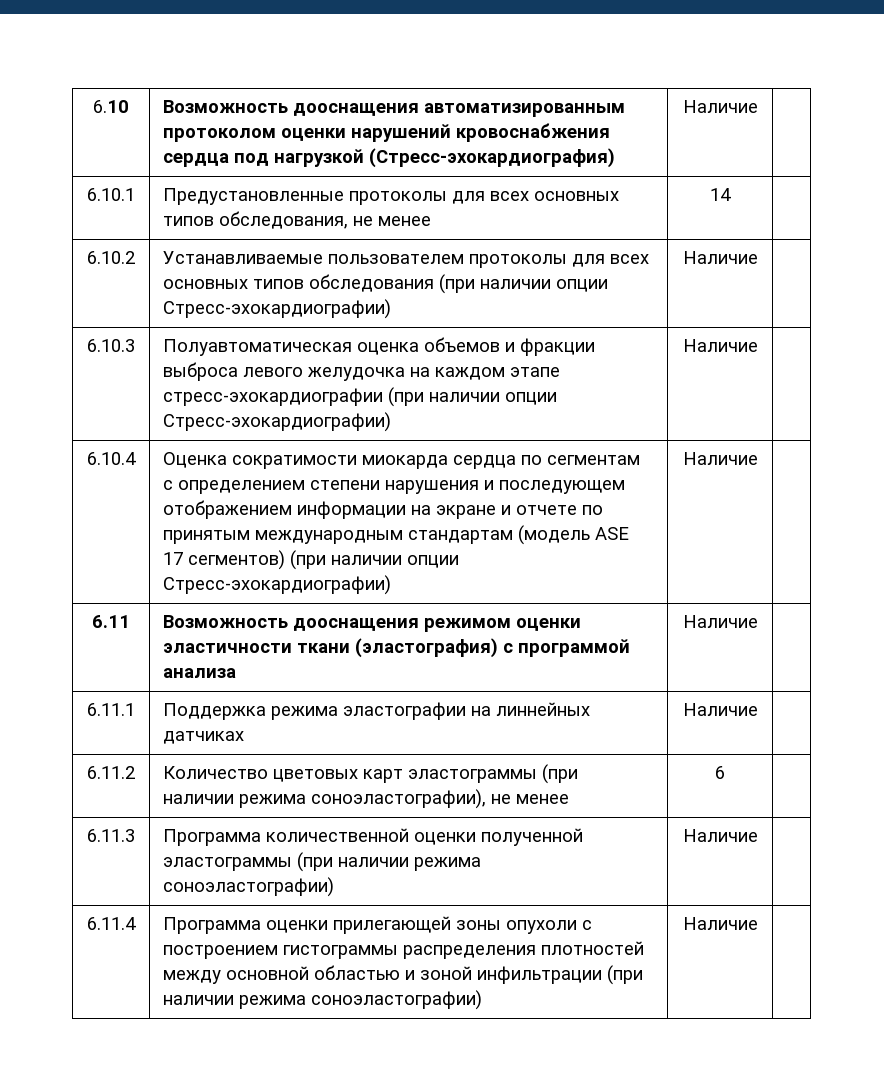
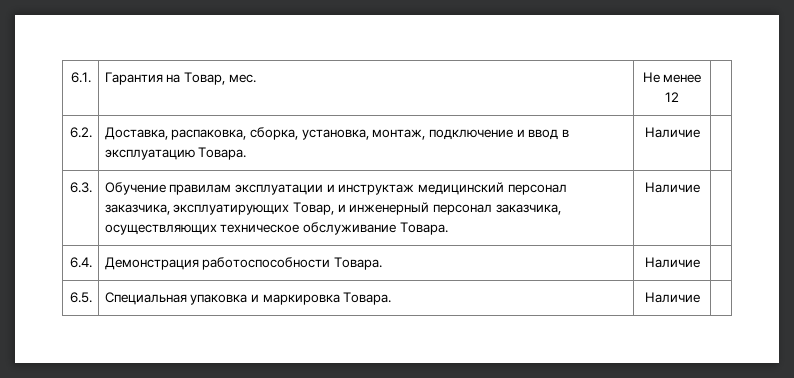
[93,100,129,113] [163,100,626,117] [163,123,611,142] [163,148,616,168] [682,100,758,113] [87,188,135,201] [163,188,620,205] [163,211,432,229] [710,188,731,201] [87,251,135,264] [163,251,650,268] [163,274,609,294] [163,299,392,319] [682,251,758,264] [87,339,135,352] [163,337,596,356] [163,362,561,381] [163,387,558,407] [163,412,392,432] [682,339,758,352] [87,452,136,465] [163,452,641,469] [163,480,626,494] [163,500,604,519] [163,525,630,545] [163,550,460,570] [163,575,392,595] [682,452,758,465] [92,615,130,628] [163,615,582,632] [163,638,631,658] [163,668,237,678] [682,615,758,628] [87,703,135,716] [163,702,591,720] [163,731,245,744] [682,703,758,716] [87,766,135,779] [163,764,579,784] [163,789,570,809] [715,766,725,779] [87,829,135,842] [163,828,584,846] [163,852,482,872] [163,877,335,897] [682,829,758,842] [87,917,136,930] [163,916,593,934] [163,941,645,959] [163,965,644,985] [163,990,483,1010] 6.10 | Возможность дооснащения автоматизированным протоколом оценки нарушений кровоснабжения сердца под нагрузкой (Стресс-эхокардиография) | Наличие | // 6.10.1 | Предустановленные протоколы для всех основных типов обследования, не менее | 14 | // 6.10.2 | Устанавливаемые пользователем протоколы для всех основных типов обследования (при наличии опции Стресс-эхокардиографии) | Наличие | // 6.10.3 | Полуавтоматическая оценка объемов и фракции выброса левого желудочка на каждом этапе стресс-эхокардиографии (при наличии опции Стресс-эхокардиографии) | Наличие | // 6.10.4 | Оценка сократимости миокарда сердца по сегментам с определением степени нарушения и последующем отображением информации на экране и отчете по принятым международным стандартам (модель ASE 17 сегментов) (при наличии опции Стресс-эхокардиографии) | Наличие | // 6.11 | Возможность дооснащения режимом оценки эластичности ткани (эластография) с программой анализа | Наличие | // 6.11.1 | Поддержка режима эластографии на линнейных датчиках | Наличие | // 6.11.2 | Количество цветовых карт эластограммы (при наличии режима соноэластографии), не менее | 6 | // 6.11.3 | Программа количественной оценки полученной эластограммы (при наличии режима соноэластографии) | Наличие | // 6.11.4 | Программа оценки прилегающей зоны опухоли с построением гистограммы распределения плотностей между основной областью и зоной инфильтрации (при наличии режима соноэластографии) -> [70,72,91,83] [104,72,256,85] [642,72,702,83] [665,92,679,102] [69,127,92,138] [104,127,569,140] [104,147,247,160] [644,127,700,138] [69,182,92,193] [104,182,567,195] [104,202,561,215] [104,222,448,235] [644,182,700,193] [69,257,92,268] [104,257,383,270] [644,257,700,268] [69,292,92,303] [104,292,392,305] 6.1. | Гарантия на Товар, мес. | Не менее 12 | // 6.2. | Доставка, распаковка, сборка, установка, монтаж, подключение и ввод в эксплуатацию Товара. | Наличие | // 6.3. | Обучение правилам эксплуатации и инструктаж медицинский персонал заказчика, эксплуатирующих Товар, и инженерный персонал заказчика, осуществляющих техническое обслуживание Товара. | Наличие | // 6.4. | Демонстрация работоспособности Товара. | Наличие | // 6.5. | Специальная упаковка и маркировка Товара.

